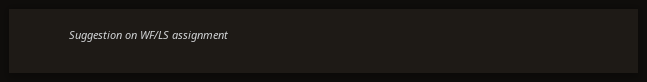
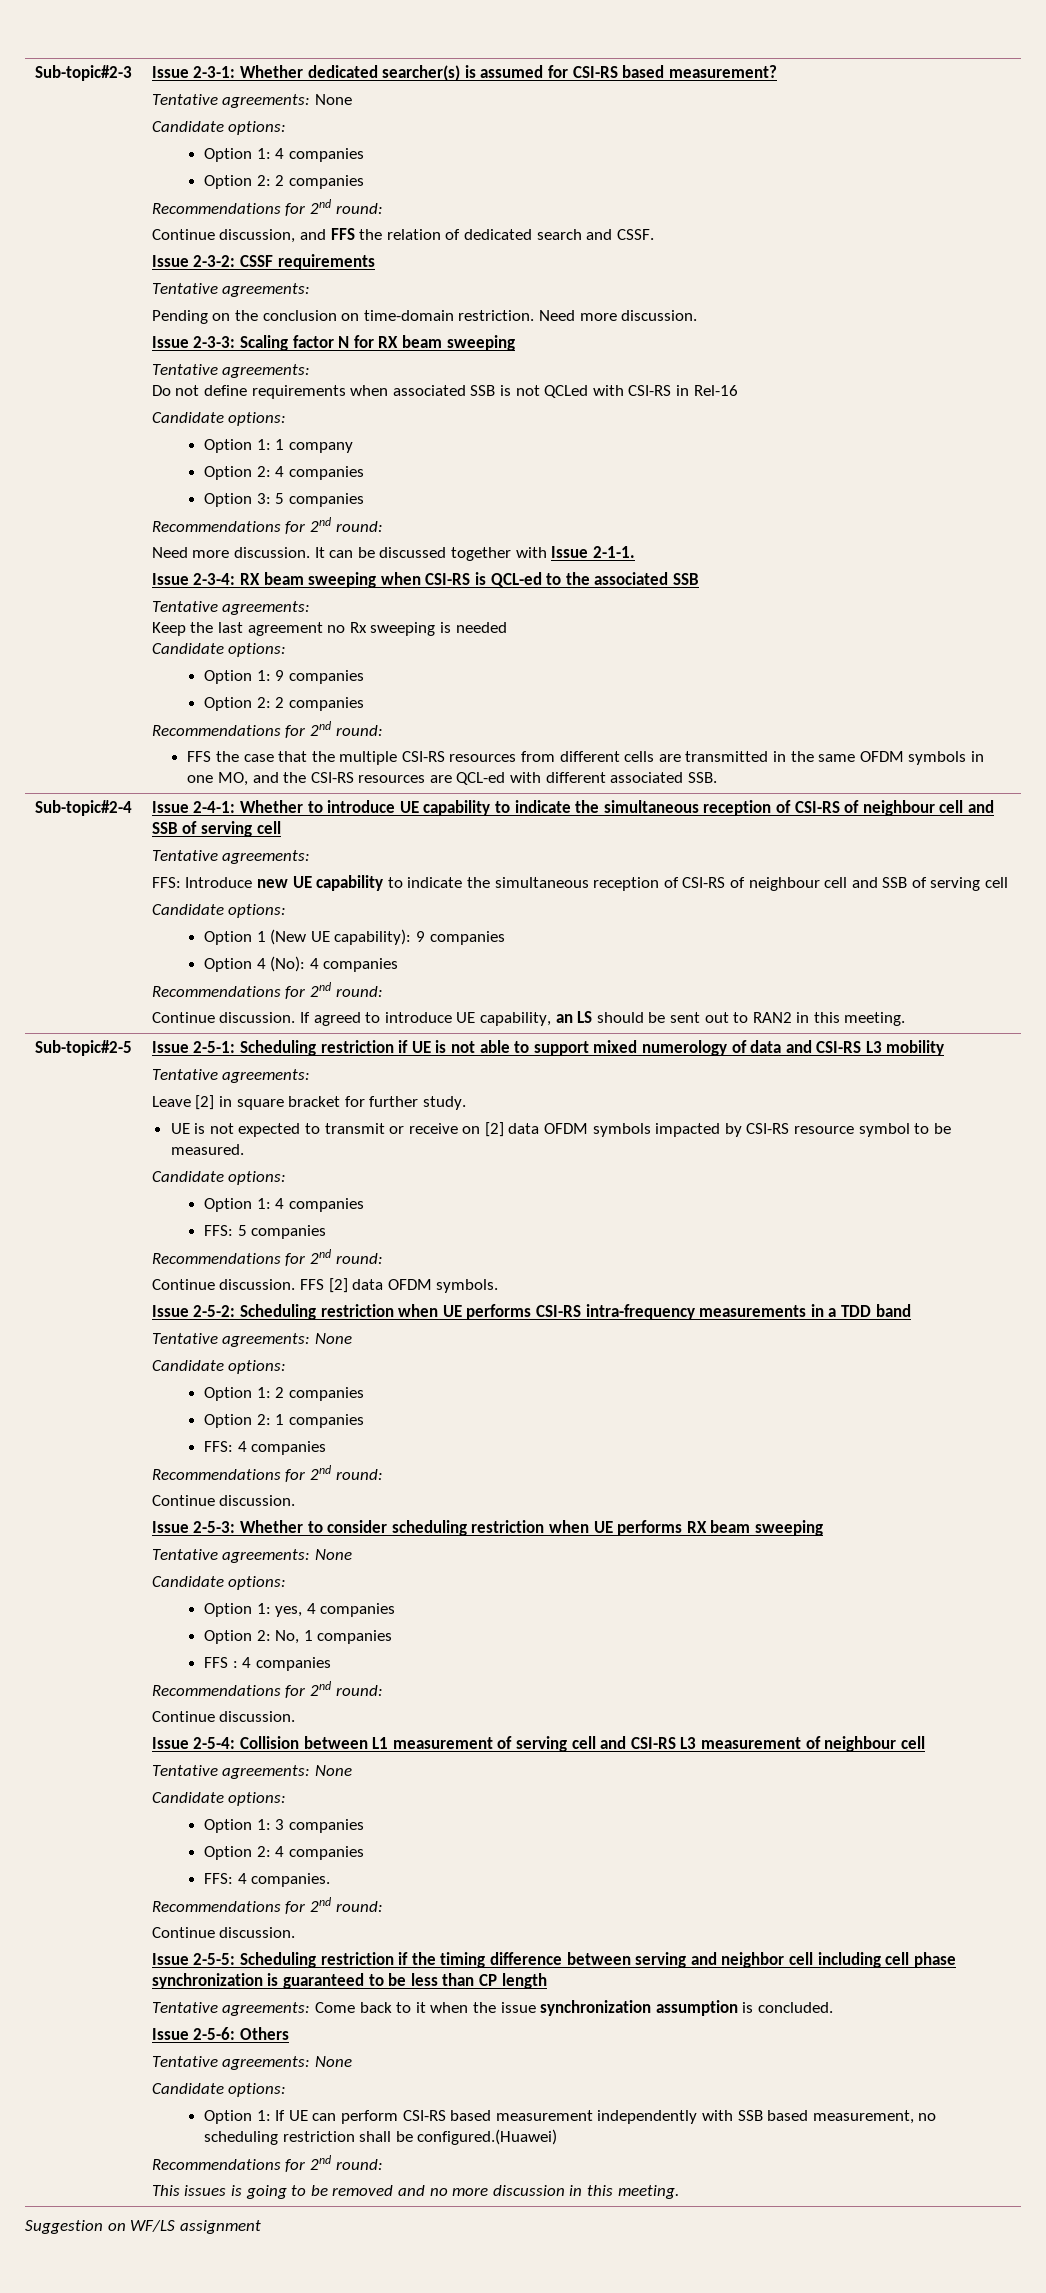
(69, 36) none -> [34,65,132,81] [151,65,777,81] [151,94,353,108] [151,121,287,135] [204,148,364,162] [204,175,364,189] [151,199,383,216] [151,228,654,243] [151,254,375,270] [151,283,311,297] [151,310,698,324] [151,335,515,351] [151,364,311,378] [151,385,738,399] [151,412,287,426] [204,439,353,453] [204,466,364,480] [204,493,364,507] [151,517,383,534] [151,546,635,561] [151,572,699,588] [151,601,311,615] [151,622,507,636] [151,643,287,657] [204,670,364,684] [204,697,364,711] [151,721,383,738] [187,751,984,765] [187,772,717,786] [34,800,132,816] [151,800,994,816] [151,821,281,837] [151,850,311,864] [151,875,1009,891] [151,904,287,918] [204,929,505,945] [204,956,399,972] [151,982,383,999] [151,1011,906,1026] [34,1040,132,1056] [151,1040,945,1056] [151,1069,311,1083] [151,1095,466,1110] [170,1122,951,1137] [170,1144,244,1155] [151,1171,287,1185] [204,1198,364,1212] [204,1225,327,1239] [151,1249,383,1266] [151,1278,499,1293] [151,1304,911,1320] [151,1333,353,1347] [151,1360,287,1374] [204,1387,364,1401] [204,1414,364,1428] [204,1441,327,1455] [151,1465,383,1482] [151,1495,296,1506] [151,1520,823,1536] [151,1549,353,1563] [151,1576,287,1590] [204,1603,396,1617] [204,1630,393,1644] [204,1657,331,1671] [151,1681,383,1698] [151,1711,296,1722] [151,1736,925,1752] [151,1765,353,1779] [151,1792,287,1806] [204,1819,364,1833] [204,1846,364,1860] [204,1873,331,1887] [151,1897,383,1914] [151,1927,296,1938] [151,1952,956,1968] [151,1973,547,1989] [151,2000,833,2016] [151,2027,290,2040] [151,2056,353,2070] [151,2083,287,2097] [204,2110,937,2124] [204,2129,558,2145] [151,2155,383,2172] [151,2185,679,2199] Sub-topic#2-3 | Issue 2-3-1: Whether dedicated searcher(s) is assumed for CSI-RS based measurement? // Tentative agreements: None // Candidate options: // Option 1: 4 companies // Option 2: 2 companies // Recommendations for 2nd round: // Continue discussion, and FFS the relation of dedicated search and CSSF. // Issue 2-3-2: CSSF requirements // Tentative agreements: // Pending on the conclusion on time-domain restriction. Need more discussion. // Issue 2-3-3: Scaling factor N for RX beam sweeping // Tentative agreements: // Do not define requirements when associated SSB is not QCLed with CSI-RS in Rel-16 // Candidate options: // Option 1: 1 company // Option 2: 4 companies // Option 3: 5 companies // Recommendations for 2nd round: // Need more discussion. It can be discussed together with Issue 2-1-1. // Issue 2-3-4: RX beam sweeping when CSI-RS is QCL-ed to the associated SSB // Tentative agreements: // Keep the last agreement no Rx sweeping is needed // Candidate options: // Option 1: 9 companies // Option 2: 2 companies // Recommendations for 2nd round: // FFS the case that the multiple CSI-RS resources from different cells are transmitted in the same OFDM symbols in one MO, and the CSI-RS resources are QCL-ed with different associated SSB. // Sub-topic#2-4 | Issue 2-4-1: Whether to introduce UE capability to indicate the simultaneous reception of CSI-RS of neighbour cell and SSB of serving cell // Tentative agreements: // FFS: Introduce new UE capability to indicate the simultaneous reception of CSI-RS of neighbour cell and SSB of serving cell // Candidate options: // Option 1 (New UE capability): 9 companies // Option 4 (No): 4 companies // Recommendations for 2nd round: // Continue discussion. If agreed to introduce UE capability, an LS should be sent out to RAN2 in this meeting. // Sub-topic#2-5 | Issue 2-5-1: Scheduling restriction if UE is not able to support mixed numerology of data and CSI-RS L3 mobility // Tentative agreements: // Leave [2] in square bracket for further study. // UE is not expected to transmit or receive on [2] data OFDM symbols impacted by CSI-RS resource symbol to be measured. // Candidate options: // Option 1: 4 companies // FFS: 5 companies // Recommendations for 2nd round: // Continue discussion. FFS [2] data OFDM symbols. // Issue 2-5-2: Scheduling restriction when UE performs CSI-RS intra-frequency measurements in a TDD band // Tentative agreements: None // Candidate options: // Option 1: 2 companies // Option 2: 1 companies // FFS: 4 companies // Recommendations for 2nd round: // Continue discussion. // Issue 2-5-3: Whether to consider scheduling restriction when UE performs RX beam sweeping // Tentative agreements: None // Candidate options: // Option 1: yes, 4 companies // Option 2: No, 1 companies // FFS : 4 companies // Recommendations for 2nd round: // Continue discussion. // Issue 2-5-4: Collision between L1 measurement of serving cell and CSI-RS L3 measurement of neighbour cell // Tentative agreements: None // Candidate options: // Option 1: 3 companies // Option 2: 4 companies // FFS: 4 companies. // Recommendations for 2nd round: // Continue discussion. // Issue 2-5-5: Scheduling restriction if the timing difference between serving and neighbor cell including cell phase synchronization is guaranteed to be less than CP length // Tentative agreements: Come back to it when the issue synchronization assumption is concluded. // Issue 2-5-6: Others // Tentative agreements: None // Candidate options: // Option 1: If UE can perform CSI-RS based measurement independently with SSB based measurement, no scheduling restriction shall be configured.(Huawei) // Recommendations for 2nd round: // This issues is going to be removed and no more discussion in this meeting. //

